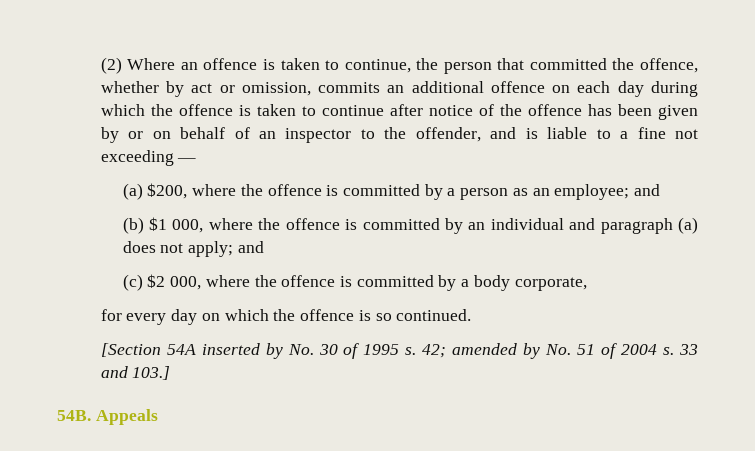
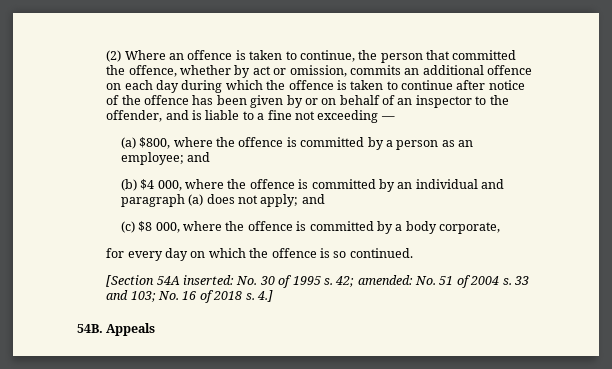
[147,183,188,199] $200, -> [139,137,171,149] $800,
[149,217,168,231] $1 -> [140,179,155,190] $4
[147,274,166,288] $2 -> [138,221,153,232] $8
[201,343,283,359] inserted by -> [183,275,235,285] inserted:
[452,343,541,359] amended by -> [357,275,413,285] amended:
[132,366,171,380] 103.] -> [130,290,273,303] 103; No. 16 of 2018 s. 4.]

